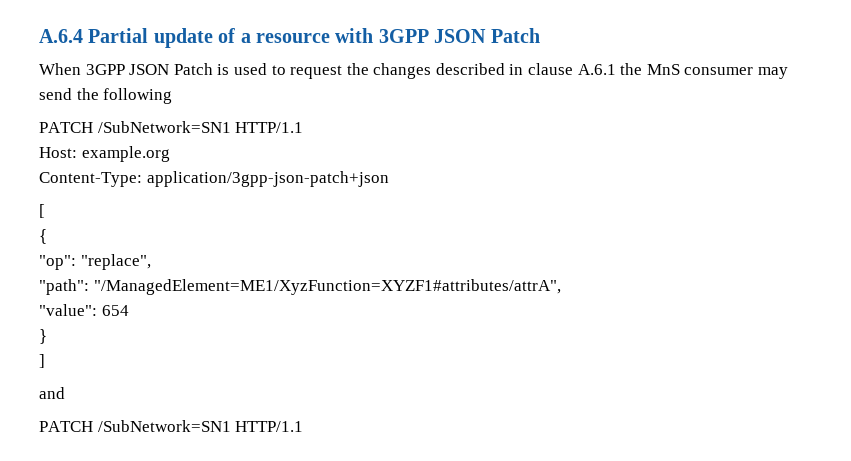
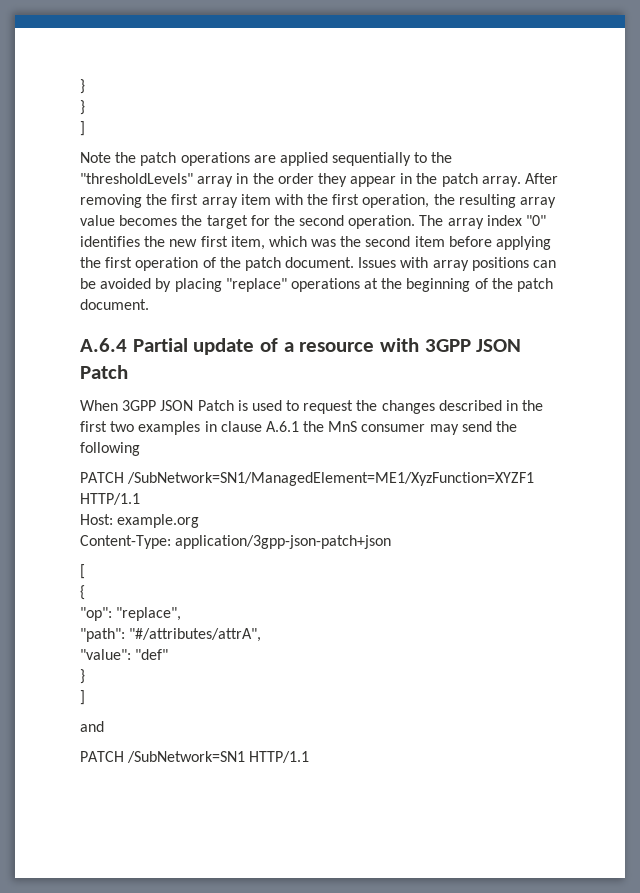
(39, 36) none -> [80,79,85,94] [80,100,85,115] [80,121,85,136] [80,152,453,166] [80,173,559,187] [80,194,557,208] [80,215,547,229] [80,236,552,250] [80,257,557,271] [80,278,554,292] [80,299,149,310] } // } // ] // Note the patch operations are applied sequentially to the "thresholdLevels" array in the order they appear in the patch array. After removing the first array item with the first operation, the resulting array value becomes the target for the second operation. The array index "0" identifies the new first item, which was the second item before applying the first operation of the patch document. Issues with array positions can be avoided by placing "replace" operations at the beginning of the patch document. //
(524, 69) none -> [522,400,544,411] [80,421,217,435] the first two examples in
[97,121,231,133] /SubNetwork=SN1 -> [127,472,535,486] /SubNetwork=SN1/ManagedElement=ME1/XyzFunction=XYZF1
[93,279,561,295] "/ManagedElement=ME1/XyzFunction=XYZF1#attributes/attrA", -> [129,628,262,642] "#/attributes/attrA",
[101,305,129,316] 654 -> [135,649,169,660] "def"

